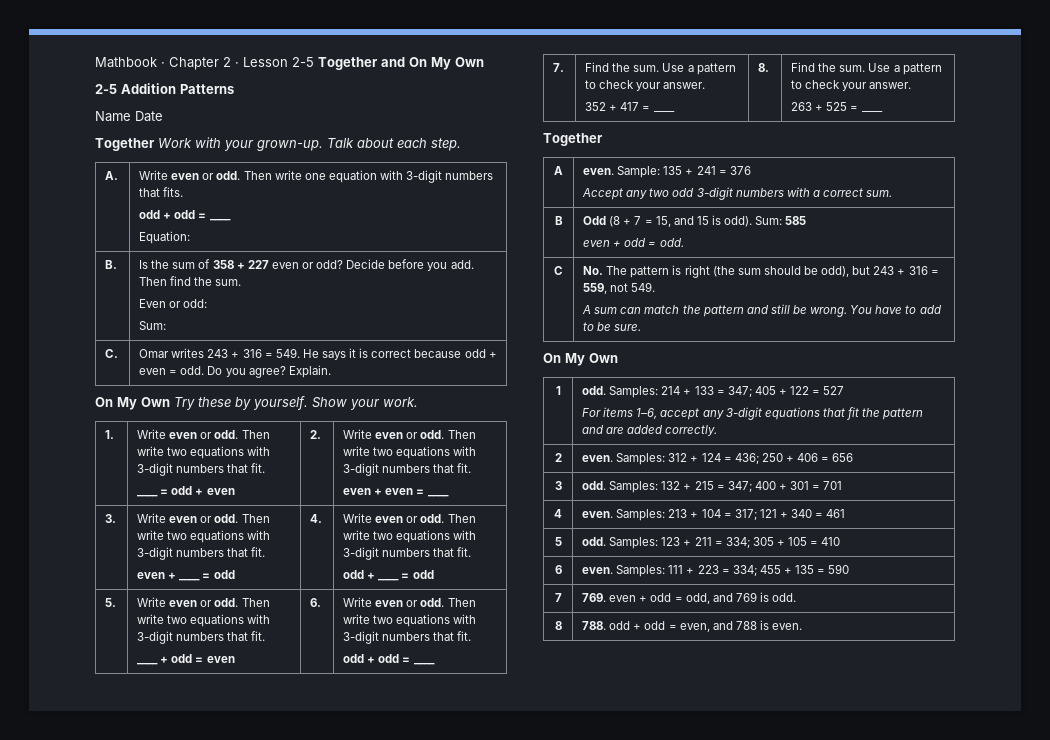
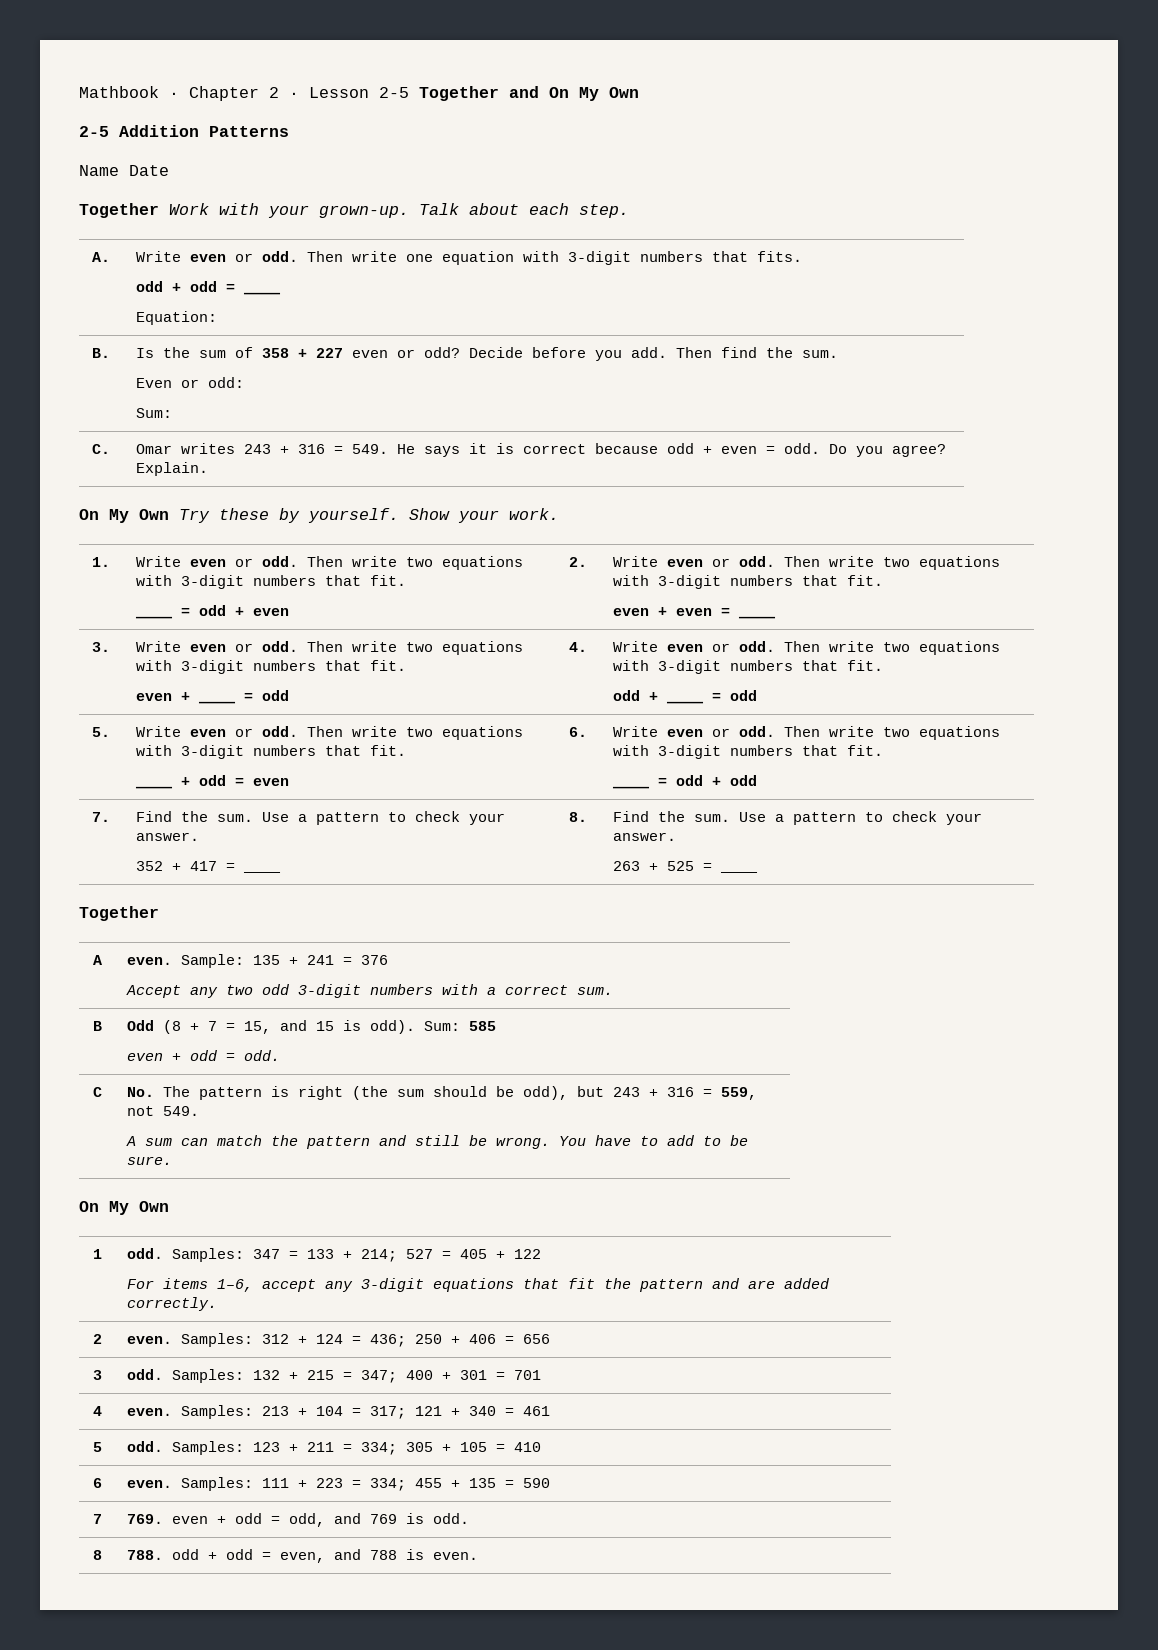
[343,654,411,663] [413,663,435,665] odd + odd = ____ -> [611,786,650,789] [657,775,757,786] ____ = odd + odd
[661,386,752,398] 214 + 133 = 347; -> [252,1249,451,1262] 347 = 133 + 214; 527 =
[812,386,845,395] = 527 -> (541, 1254) none

